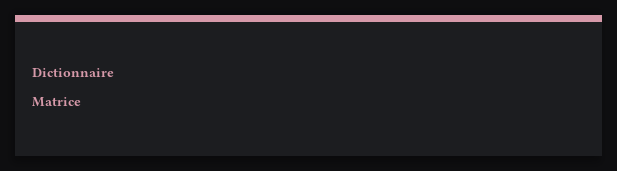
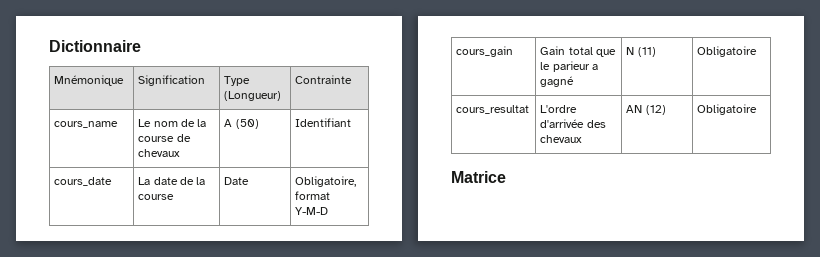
(114, 72) none -> [54,75,125,86] [138,75,206,86] [224,76,251,86] [224,91,282,101] [295,75,353,84] [54,121,119,128] [138,119,206,127] [138,134,191,142] [138,149,181,157] [224,119,259,129] [295,118,352,127] [54,177,113,186] [138,177,205,185] [138,194,175,200] [224,177,250,185] [295,176,357,187] [295,191,331,200] [295,207,329,215] [456,46,514,57] [540,46,616,57] [540,61,598,72] [540,76,575,87] [626,47,656,57] [697,46,758,57] [456,105,530,114] [540,105,578,113] [540,119,606,128] [540,135,583,143] [626,105,666,115] [697,104,758,115] // Mnémonique | Signification | Type (Longueur) | Contrainte // cours_name | Le nom de la course de chevaux | A (50) | Identifiant // cours_date | La date de la course | Date | Obligatoire, format Y-M-D // cours_gain | Gain total que le parieur a gagné | N (11) | Obligatoire // cours_resultat | L'ordre d'arrivée des chevaux | AN (12) | Obligatoire

